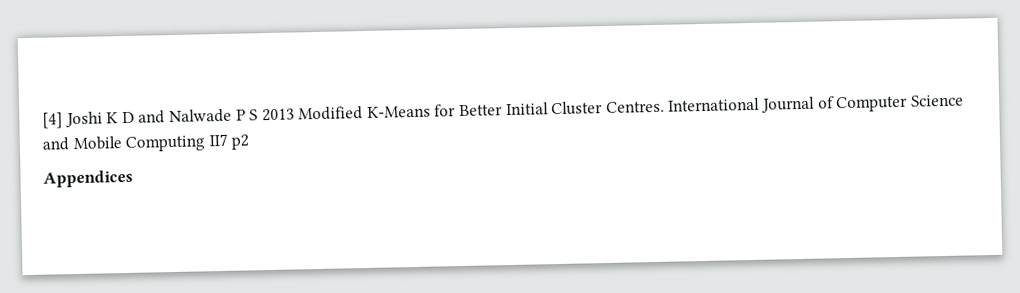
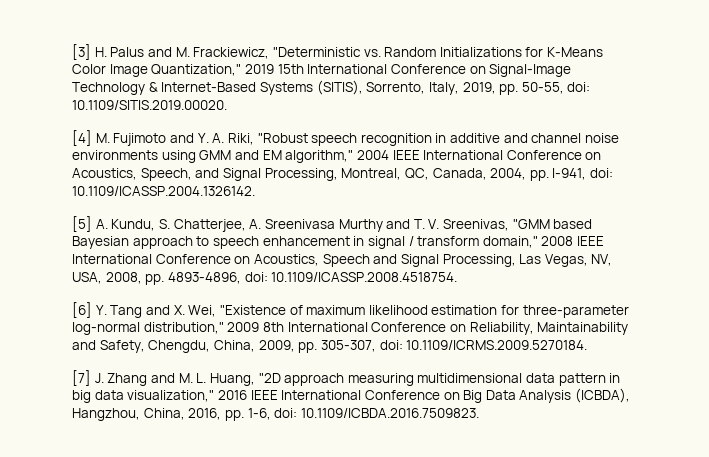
[42,94,964,129] [42,133,251,152] [43,169,133,188] [4] Joshi K D and Nalwade P S 2013 Modified K-Means for Better Initial Cluster Centres. International Journal of Computer Science and Mobile Computing II7 p2 // Appendices -> [72,44,604,60] [72,64,572,77] [72,80,591,95] [72,100,227,110] [72,130,620,146] [72,150,602,163] [72,168,614,181] [72,186,255,196] [72,216,593,232] [72,236,605,249] [72,254,613,267] [72,272,458,285] [72,302,629,318] [72,322,629,335] [72,340,588,353] [72,370,621,386] [72,388,631,403] [72,408,479,421] [3] H. Palus and M. Frackiewicz, "Deterministic vs. Random Initializations for K-Means Color Image Quantization," 2019 15th International Conference on Signal-Image Technology & Internet-Based Systems (SITIS), Sorrento, Italy, 2019, pp. 50-55, doi: 10.1109/SITIS.2019.00020. // [4] M. Fujimoto and Y. A. Riki, "Robust speech recognition in additive and channel noise environments using GMM and EM algorithm," 2004 IEEE International Conference on Acoustics, Speech, and Signal Processing, Montreal, QC, Canada, 2004, pp. I-941, doi: 10.1109/ICASSP.2004.1326142. // [5] A. Kundu, S. Chatterjee, A. Sreenivasa Murthy and T. V. Sreenivas, "GMM based Bayesian approach to speech enhancement in signal / transform domain," 2008 IEEE International Conference on Acoustics, Speech and Signal Processing, Las Vegas, NV, USA, 2008, pp. 4893-4896, doi: 10.1109/ICASSP.2008.4518754. // [6] Y. Tang and X. Wei, "Existence of maximum likelihood estimation for three-parameter log-normal distribution," 2009 8th International Conference on Reliability, Maintainability and Safety, Chengdu, China, 2009, pp. 305-307, doi: 10.1109/ICRMS.2009.5270184. // [7] J. Zhang and M. L. Huang, "2D approach measuring multidimensional data pattern in big data visualization," 2016 IEEE International Conference on Big Data Analysis (ICBDA), Hangzhou, China, 2016, pp. 1-6, doi: 10.1109/ICBDA.2016.7509823.

